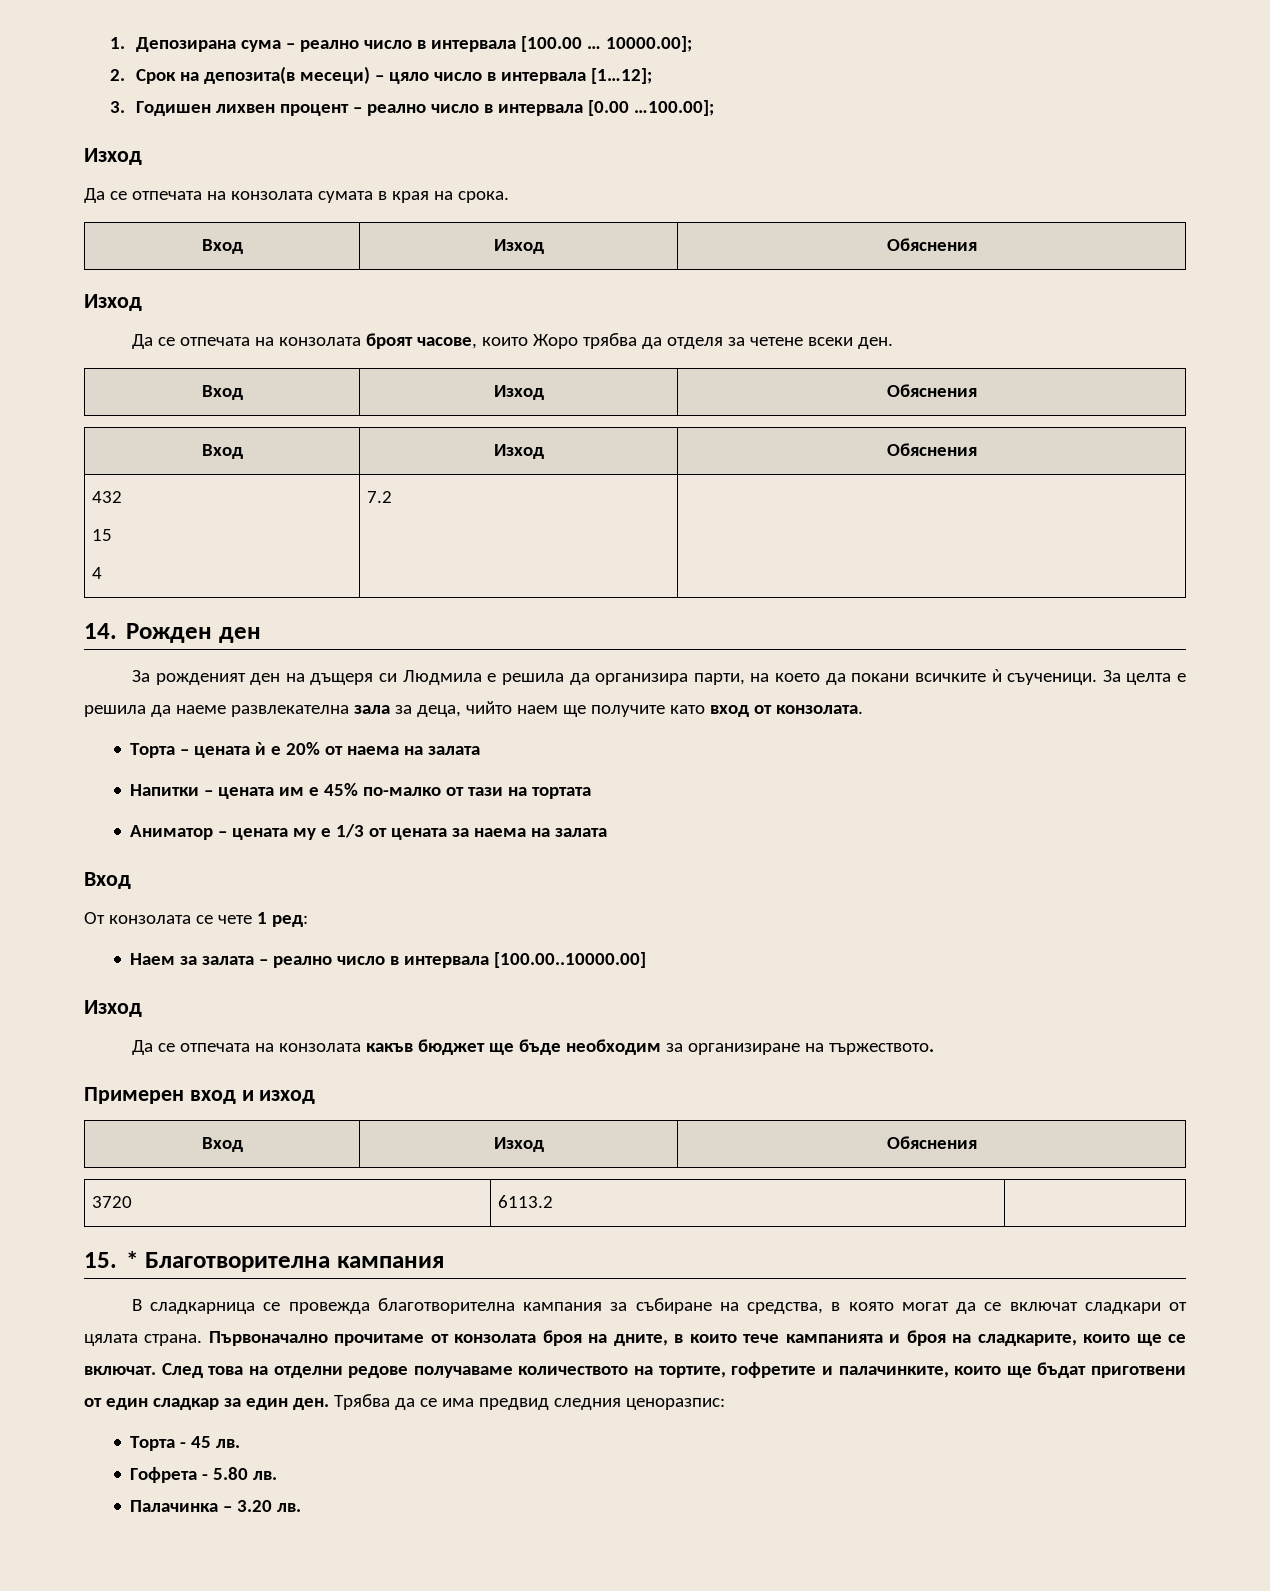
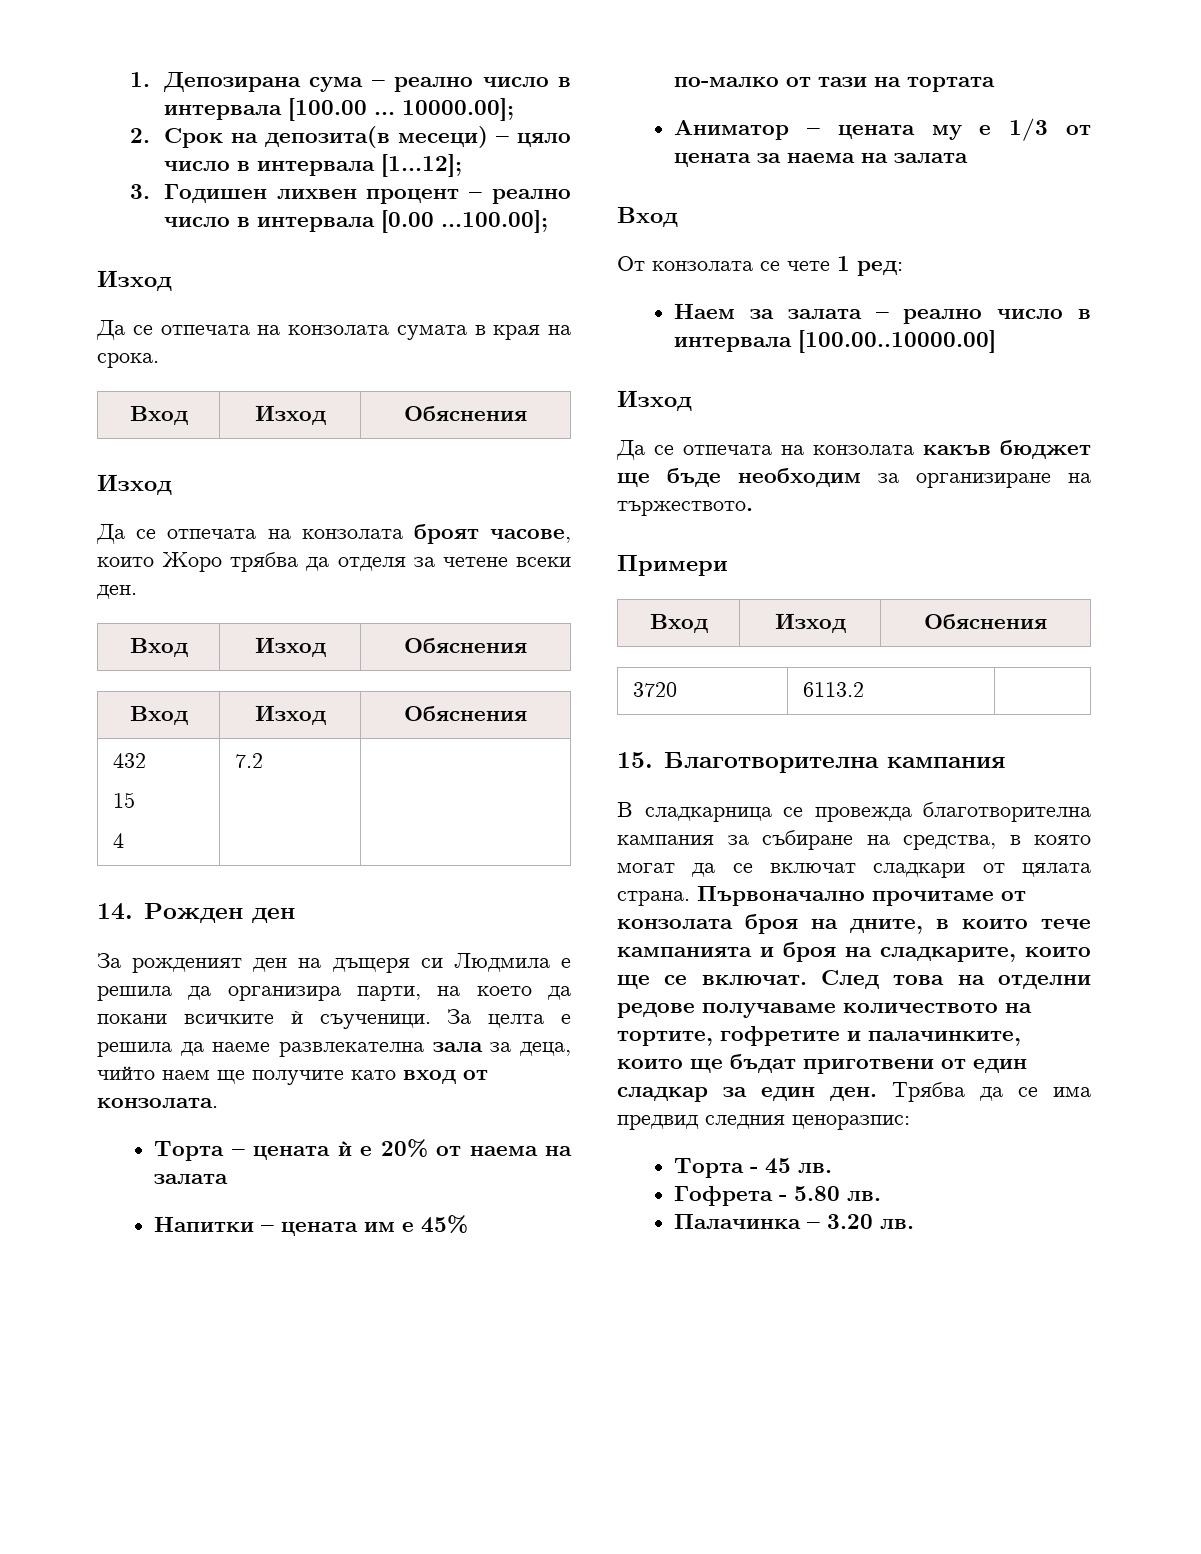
[84,1087,316,1104] Примерен вход и изход -> [617,555,728,576] Примери
[126,1251,139,1268] * -> (653, 760) none

